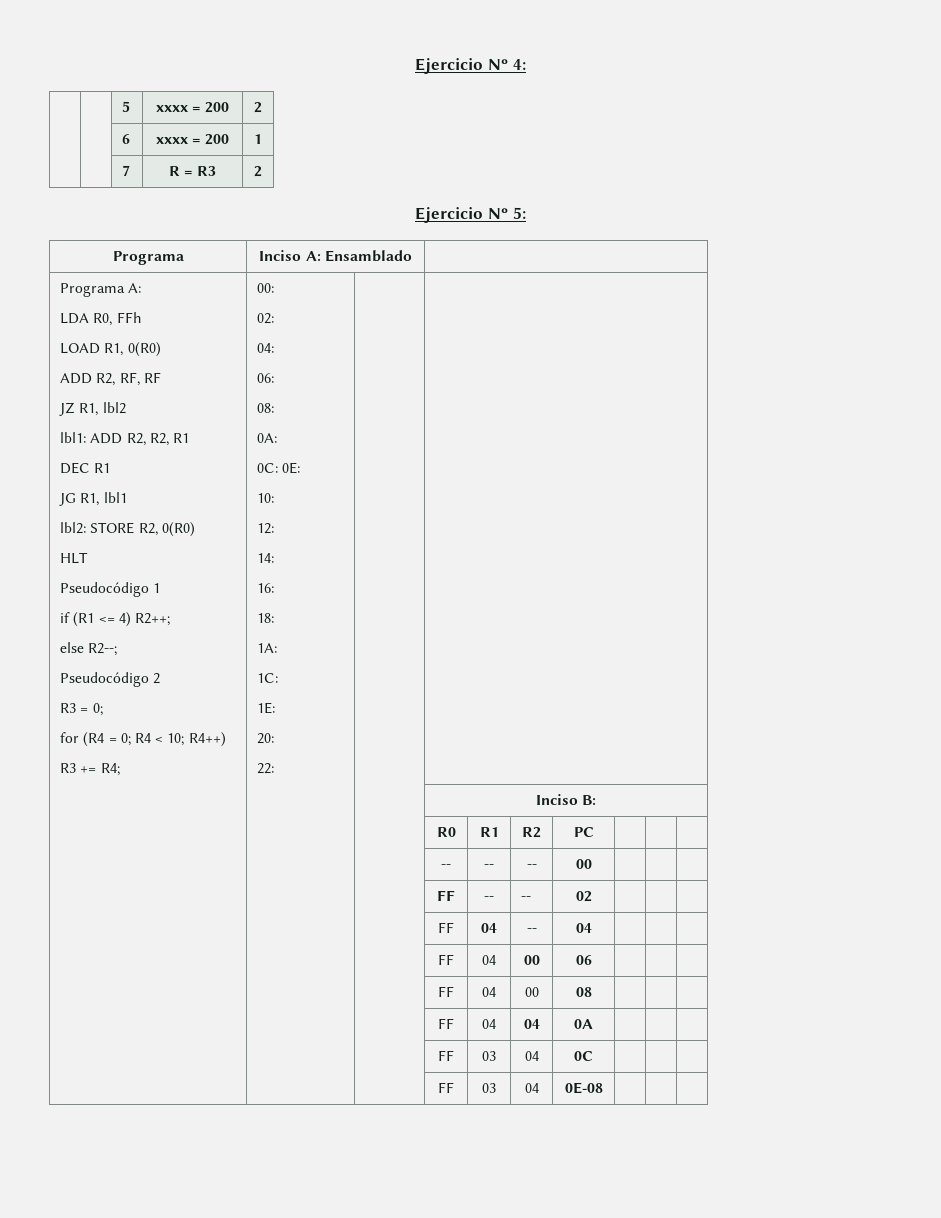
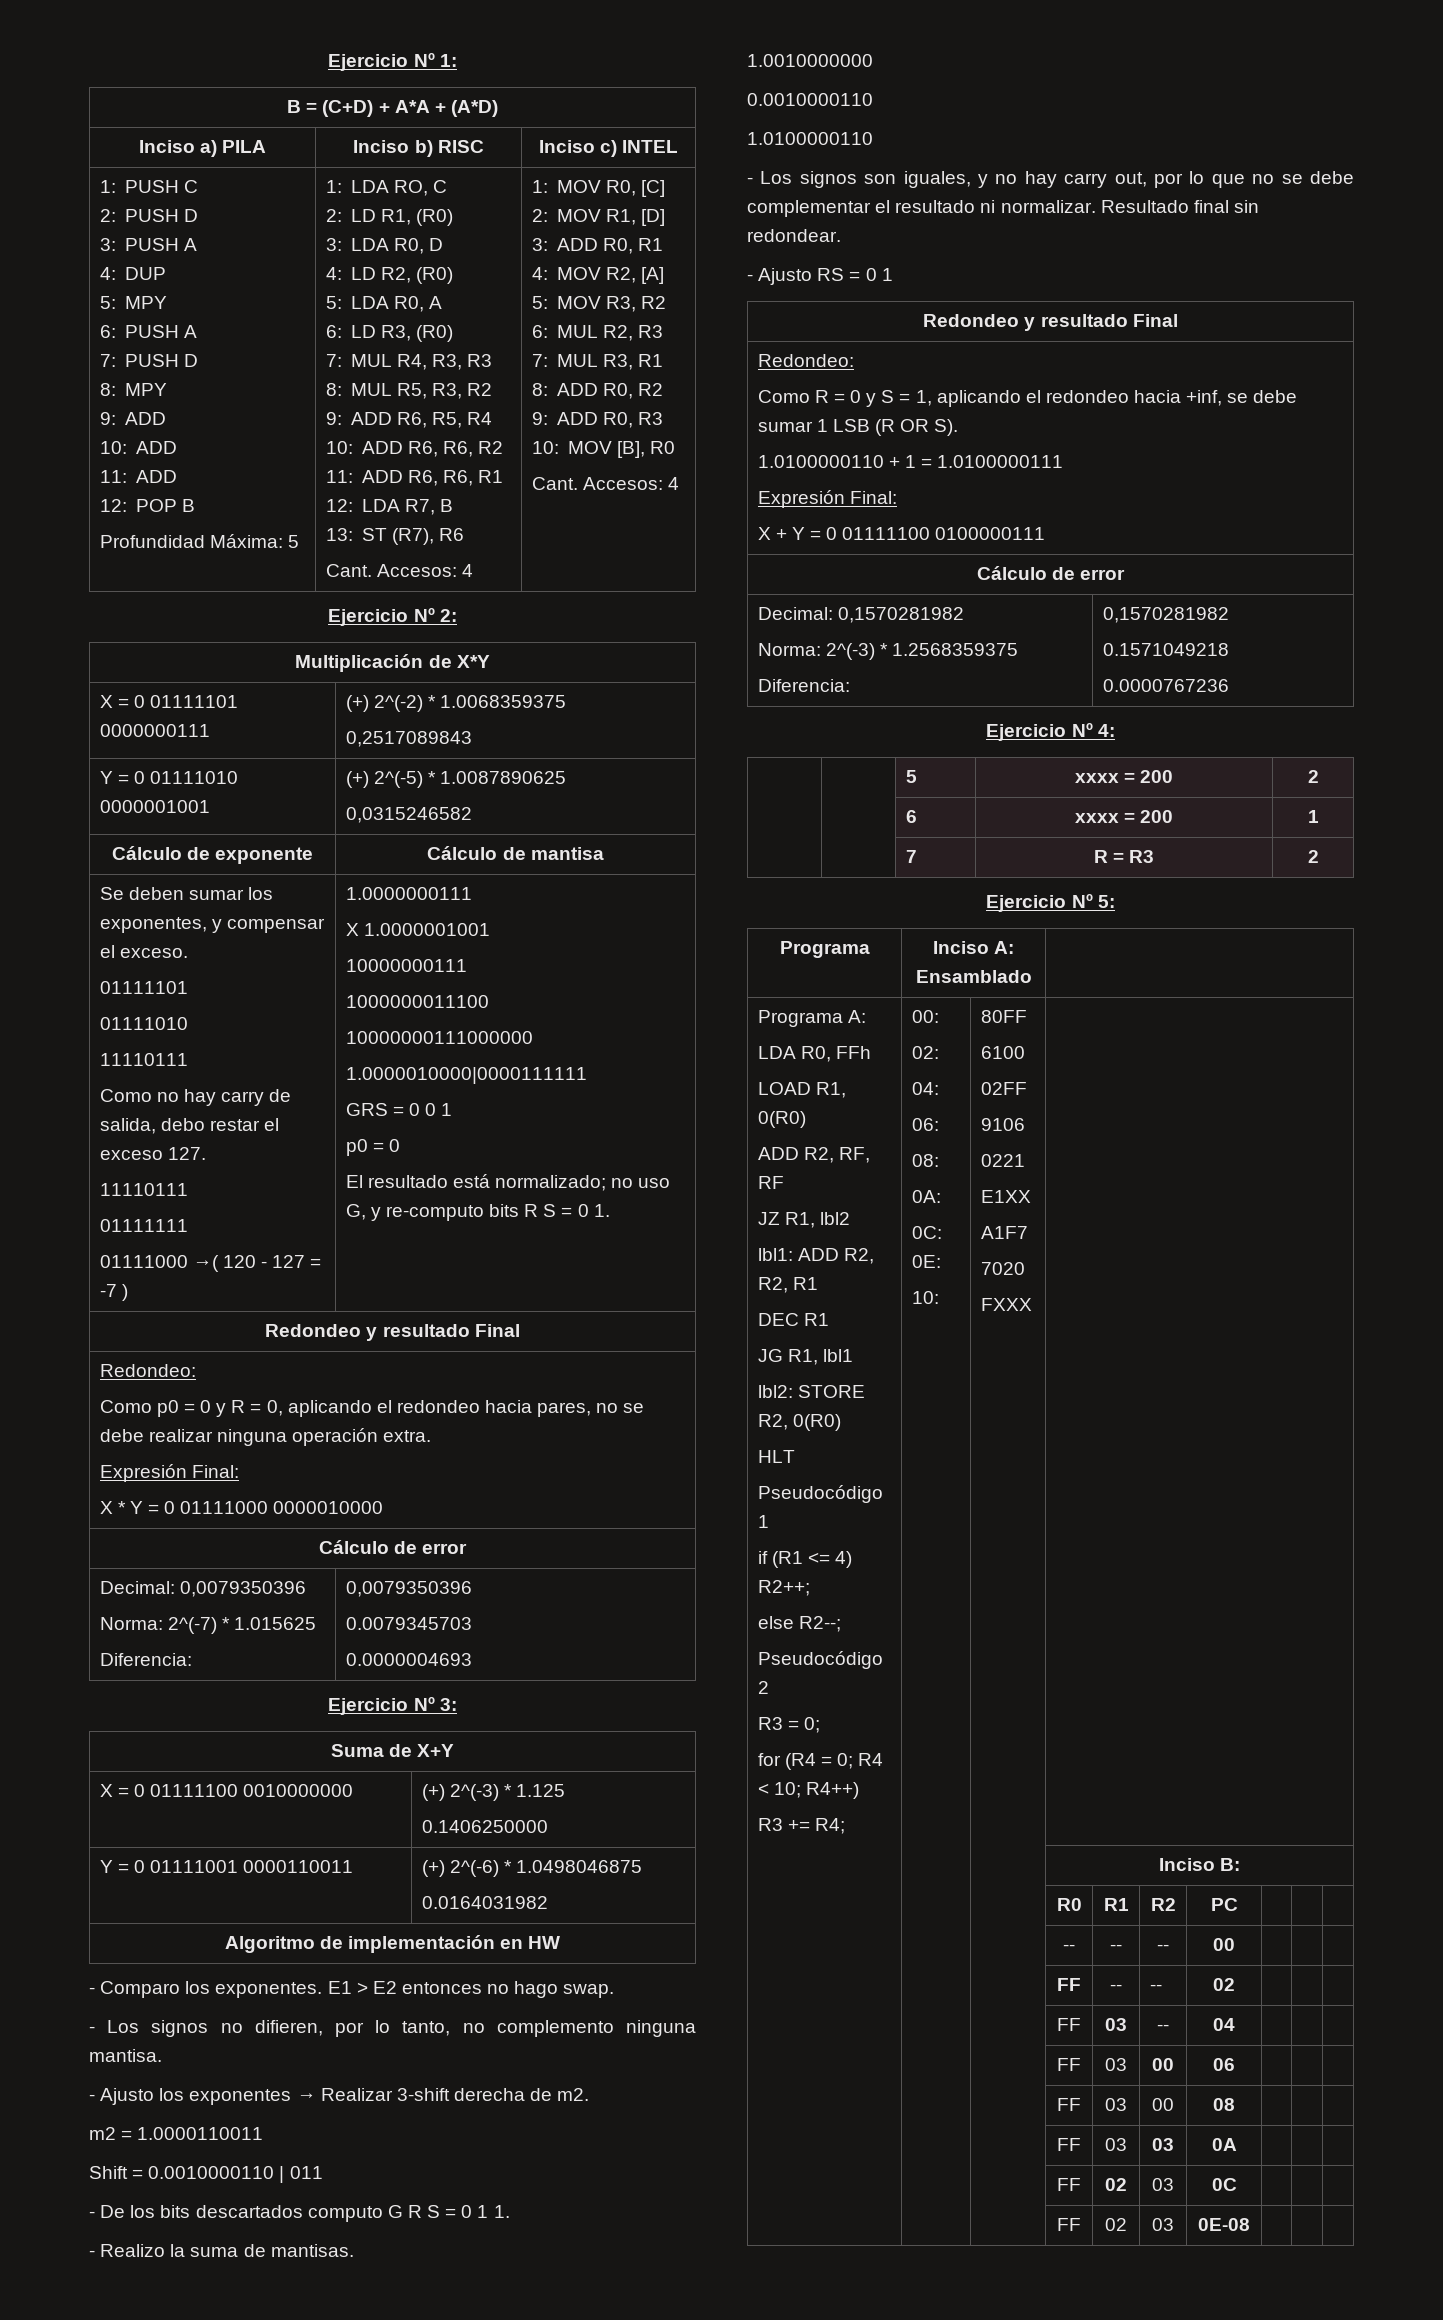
[415,58,508,74] Ejercicio Nº -> [328,53,457,71] [287,100,498,117] [138,140,267,157] [353,140,484,157] [538,140,679,157] [99,180,199,193] [99,209,199,222] [99,238,198,251] [99,267,167,280] [99,296,168,309] [99,325,198,338] [99,354,199,367] [99,383,168,396] [99,412,167,425] [99,441,178,454] [99,470,178,483] [99,499,196,512] [99,534,299,548] [325,180,448,196] [325,209,454,226] [325,238,444,254] [325,267,454,284] [325,296,443,312] [325,325,454,342] [325,354,493,370] [325,383,493,399] [325,412,493,428] [325,441,504,457] [325,470,504,486] [325,499,454,515] [325,528,465,545] [325,564,473,577] [531,180,666,197] [531,209,666,226] [531,238,664,254] [531,267,665,284] [531,296,667,312] [531,325,664,341] [531,354,664,370] [531,383,664,399] [531,412,664,428] [531,441,676,458] [531,477,679,490] [328,608,457,626] [295,654,490,672] [99,695,238,708] [99,724,210,737] [345,695,566,712] [345,731,472,747] [99,771,238,784] [99,800,210,813] [345,771,566,788] [345,807,472,823] [111,846,314,864] [427,846,604,860] [99,887,273,900] [99,917,325,933] [99,945,188,958] [99,981,188,994] [99,1017,188,1030] [99,1053,188,1066] [99,1089,292,1106] [99,1118,279,1134] [99,1147,206,1160] [99,1183,188,1196] [99,1219,188,1232] [99,1255,322,1272] [99,1284,128,1301] [345,887,472,900] [345,923,490,936] [345,959,467,972] [345,995,489,1008] [345,1031,533,1044] [345,1067,587,1084] [345,1103,453,1116] [345,1139,400,1156] [345,1174,671,1191] [345,1204,610,1221] [265,1324,520,1341] [99,1364,196,1377] [99,1400,645,1417] [99,1428,432,1446] [99,1464,239,1482] [99,1501,384,1514] [318,1540,468,1554] [99,1581,306,1597] [99,1617,316,1634] [99,1653,192,1666] [345,1581,472,1597] [345,1617,472,1630] [345,1653,472,1666] [328,1697,457,1715] [330,1744,455,1757] [99,1784,354,1797] [421,1784,565,1801] [421,1820,548,1833] [99,1860,354,1873] [421,1860,642,1877] [421,1896,548,1909] [224,1935,561,1953] [89,1981,615,1998] [89,2020,696,2037] [89,2049,162,2062] [89,2088,590,2105] [89,2127,264,2140] [89,2166,323,2183] [89,2205,510,2222] [89,2244,354,2257] [747,54,873,67] [747,93,873,106] [747,132,873,145] [747,171,1354,188] [747,200,1259,217] [747,229,841,242] [747,268,893,285] [923,314,1178,331] [757,354,854,367] [757,390,1298,407] [757,419,959,436] [757,455,1064,468] [757,490,897,508] [757,527,1046,540] [976,566,1126,580] [757,607,964,623] [757,643,1018,660] [757,679,850,692] [1102,607,1229,623] [1102,643,1229,656] [1102,679,1229,692] [986,723,1093,741] Ejercicio Nº 1: // B = (C+D) + A*A + (A*D) // Inciso a) PILA | Inciso b) RISC | Inciso c) INTEL // 1: PUSH C // 2: PUSH D // 3: PUSH A // 4: DUP // 5: MPY // 6: PUSH A // 7: PUSH D // 8: MPY // 9: ADD // 10: ADD // 11: ADD // 12: POP B // Profundidad Máxima: 5 | 1: LDA RO, C // 2: LD R1, (R0) // 3: LDA R0, D // 4: LD R2, (R0) // 5: LDA R0, A // 6: LD R3, (R0) // 7: MUL R4, R3, R3 // 8: MUL R5, R3, R2 // 9: ADD R6, R5, R4 // 10: ADD R6, R6, R2 // 11: ADD R6, R6, R1 // 12: LDA R7, B // 13: ST (R7), R6 // Cant. Accesos: 4 | 1: MOV R0, [C] // 2: MOV R1, [D] // 3: ADD R0, R1 // 4: MOV R2, [A] // 5: MOV R3, R2 // 6: MUL R2, R3 // 7: MUL R3, R1 // 8: ADD R0, R2 // 9: ADD R0, R3 // 10: MOV [B], R0 // Cant. Accesos: 4 // Ejercicio Nº 2: // Multiplicación de X*Y // X = 0 01111101 0000000111 | (+) 2^(-2) * 1.0068359375 // 0,2517089843 // Y = 0 01111010 0000001001 | (+) 2^(-5) * 1.0087890625 // 0,0315246582 // Cálculo de exponente | Cálculo de mantisa // Se deben sumar los exponentes, y compensar el exceso. // 01111101 // 01111010 // 11110111 // Como no hay carry de salida, debo restar el exceso 127. // 11110111 // 01111111 // 01111000 →( 120 - 127 = -7 ) | 1.0000000111 // X 1.0000001001 // 10000000111 // 1000000011100 // 10000000111000000 // 1.0000010000|0000111111 // GRS = 0 0 1 // p0 = 0 // El resultado está normalizado; no uso G, y re-computo bits R S = 0 1. // Redondeo y resultado Final // Redondeo: // Como p0 = 0 y R = 0, aplicando el redondeo hacia pares, no se debe realizar ninguna operación extra. // Expresión Final: // X * Y = 0 01111000 0000010000 // Cálculo de error // Decimal: 0,0079350396 // Norma: 2^(-7) * 1.015625 // Diferencia: | 0,0079350396 // 0.0079345703 // 0.0000004693 // Ejercicio Nº 3: // Suma de X+Y // X = 0 01111100 0010000000 | (+) 2^(-3) * 1.125 // 0.1406250000 // Y = 0 01111001 0000110011 | (+) 2^(-6) * 1.0498046875 // 0.0164031982 // Algoritmo de implementación en HW // - Comparo los exponentes. E1 > E2 entonces no hago swap. // - Los signos no difieren, por lo tanto, no complemento ninguna mantisa. // - Ajusto los exponentes → Realizar 3-shift derecha de m2. // m2 = 1.0000110011 // Shift = 0.0010000110 | 011 // - De los bits descartados computo G R S = 0 1 1. // - Realizo la suma de mantisas. // 1.0010000000 // 0.0010000110 // 1.0100000110 // - Los signos son iguales, y no hay carry out, por lo que no se debe complementar el resultado ni normalizar. Resultado final sin redondear. // - Ajusto RS = 0 1 // Redondeo y resultado Final // Redondeo: // Como R = 0 y S = 1, aplicando el redondeo hacia +inf, se debe sumar 1 LSB (R OR S). // 1.0100000110 + 1 = 1.0100000111 // Expresión Final: // X + Y = 0 01111100 0100000111 // Cálculo de error // Decimal: 0,1570281982 // Norma: 2^(-3) * 1.2568359375 // Diferencia: | 0,1570281982 // 0.1571049218 // 0.0000767236 // Ejercicio Nº
[257,523,275,534] [257,553,275,563] [257,583,275,593] [257,613,275,623] [257,643,278,653] [257,673,279,683] [257,702,276,714] [257,733,275,744] [257,763,275,774] // 12: // 14: // 16: // 18: // 1A: // 1C: // 1E: // 20: // 22: | -> [980,1010,1027,1023] [980,1046,1025,1059] [980,1082,1027,1095] [980,1118,1025,1131] [980,1154,1025,1167] [980,1190,1031,1203] [980,1226,1028,1239] [980,1262,1025,1275] [980,1298,1032,1311] | 80FF // 6100 // 02FF // 9106 // 0221 // E1XX // A1F7 // 7020 // FXXX
[481,923,497,933] 04 -> [1105,2018,1127,2031] 03
[482,955,496,965] 04 -> [1105,2058,1127,2071] 03
[482,987,496,997] 04 -> [1105,2098,1127,2111] 03
[482,1019,496,1029] [523,1019,540,1029] 04 | 04 -> [1105,2138,1127,2151] [1152,2138,1174,2151] 03 | 03
[482,1051,496,1061] [524,1051,539,1061] | 03 | 04 -> [1105,2178,1127,2191] [1152,2178,1174,2191] | 02 | 03
[482,1083,496,1093] [524,1083,539,1093] | 03 | 04 -> [1105,2218,1127,2231] [1152,2218,1174,2231] | 02 | 03

